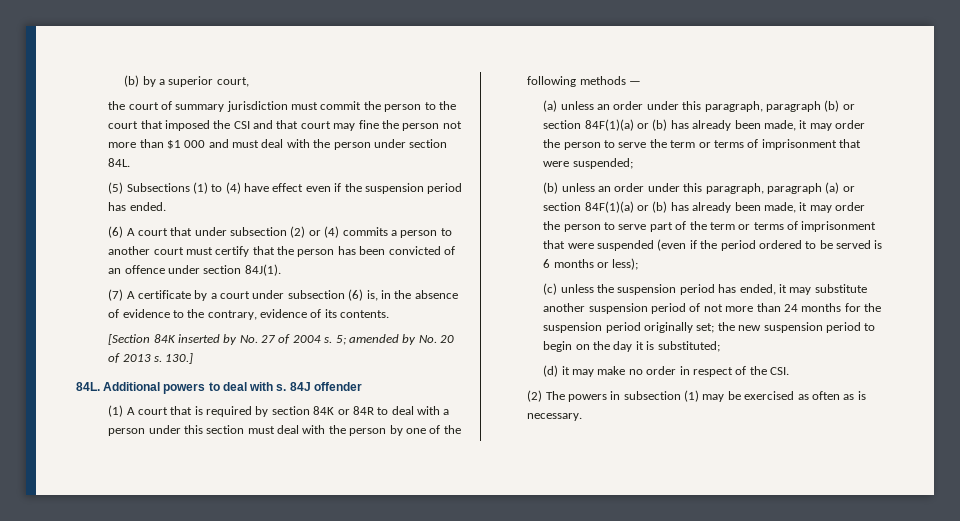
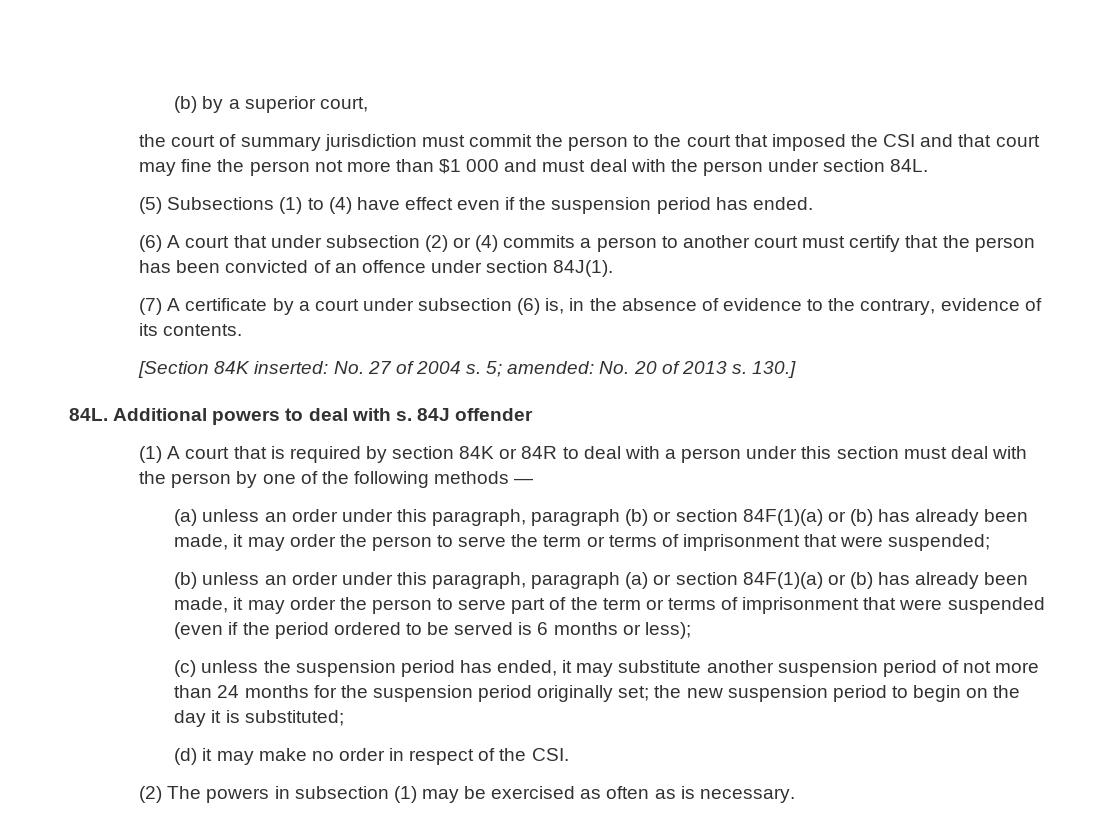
[177,334,238,345] inserted by -> [254,361,329,374] inserted:
[348,334,417,345] amended by -> [507,361,595,374] amended:

